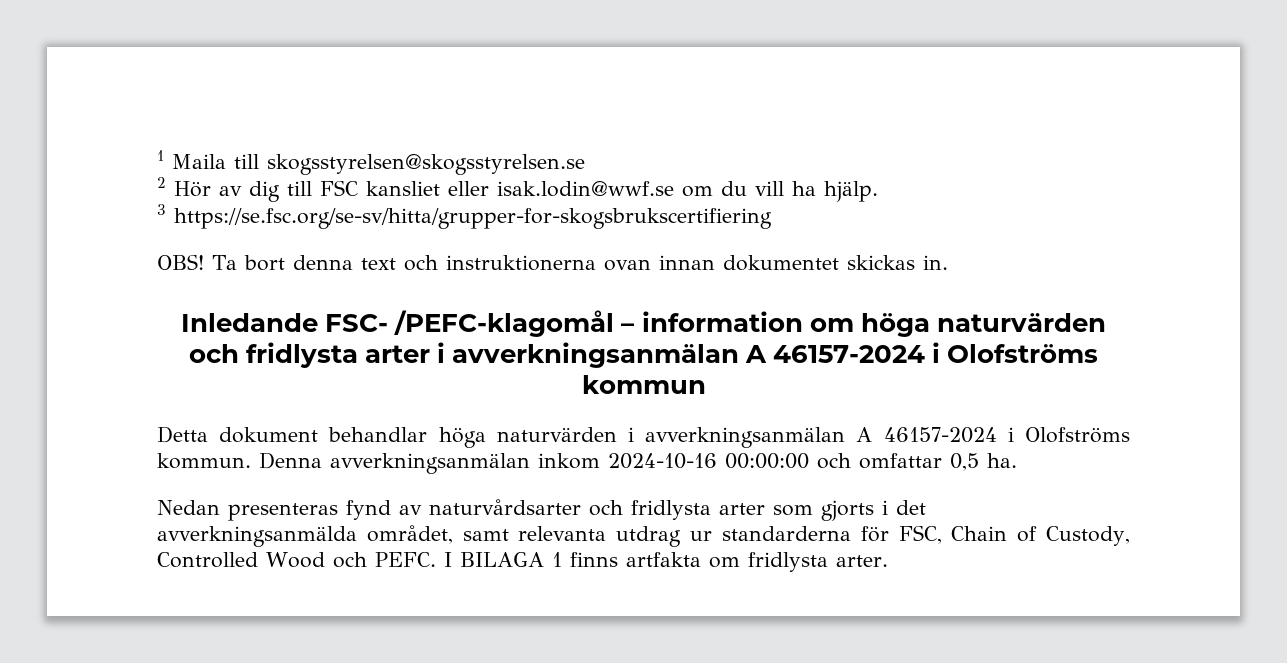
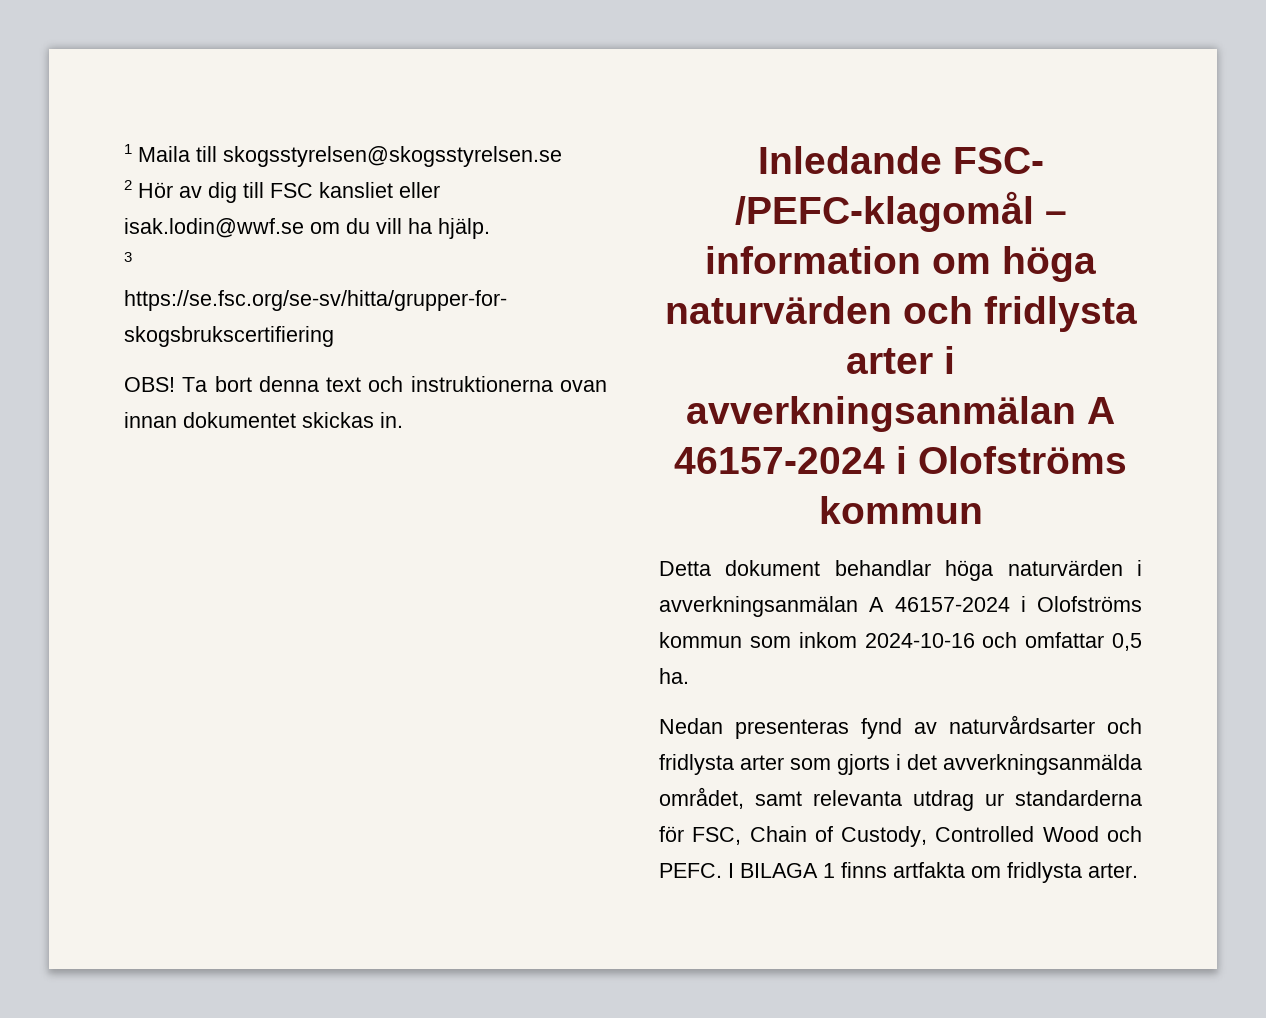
[157,452,530,474] kommun. Denna avverkningsanmälan -> [659,632,791,648] kommun som
[725,453,809,469] 00:00:00 -> (975, 640) none

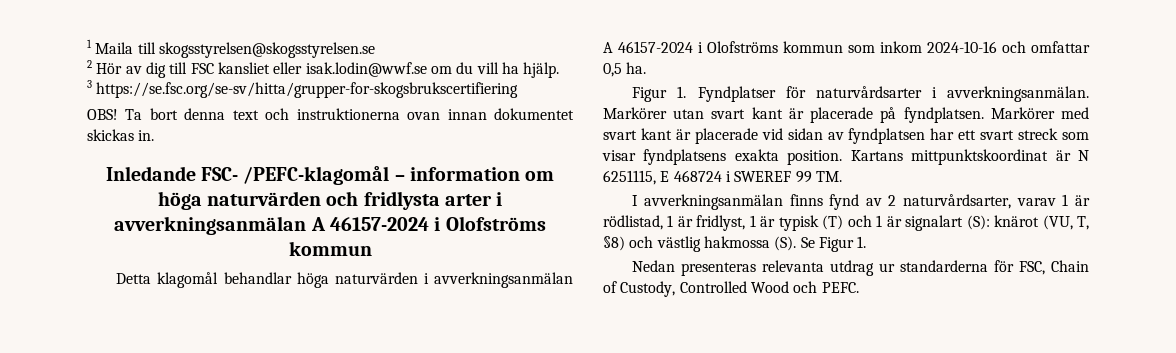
[725,560,821,576] dokument -> [157,272,219,288] klagomål
[659,715,1142,739] [659,754,1142,775] [659,787,802,809] Nedan presenteras fynd av naturvårdsarter och fridlysta arter som gjorts i det avverkningsanmälda området, samt -> [632,86,1089,102] [603,107,1089,123] [603,128,1089,144] [602,149,1089,165] [603,170,842,185] [632,194,1090,210] [603,215,1089,231] [603,236,867,252] [632,260,757,276] Figur 1. Fyndplatser för naturvårdsarter i avverkningsanmälan. Markörer utan svart kant är placerade på fyndplatsen. Markörer med svart kant är placerade vid sidan av fyndplatsen har ett svart streck som visar fyndplatsens exakta position. Kartans mittpunktskoordinat är N 6251115, E 468724 i SWEREF 99 TM. // I avverkningsanmälan finns fynd av 2 naturvårdsarter, varav 1 är rödlistad, 1 är fridlyst, 1 är typisk (T) och 1 är signalart (S): knärot (VU, T, §8) och västlig hakmossa (S). Se Figur 1. // Nedan presenteras
[728,862,1138,883] I BILAGA 1 finns artfakta om fridlysta arter. -> (859, 287) none

